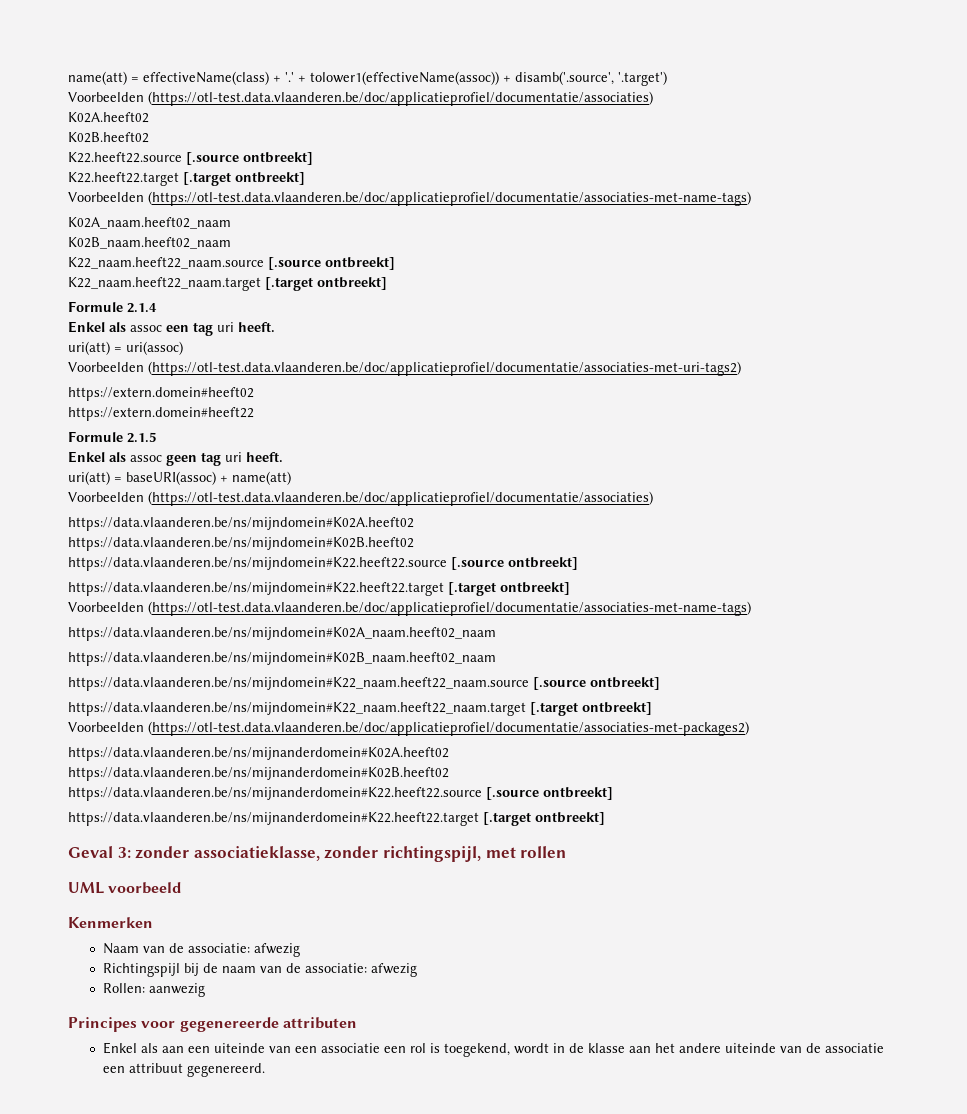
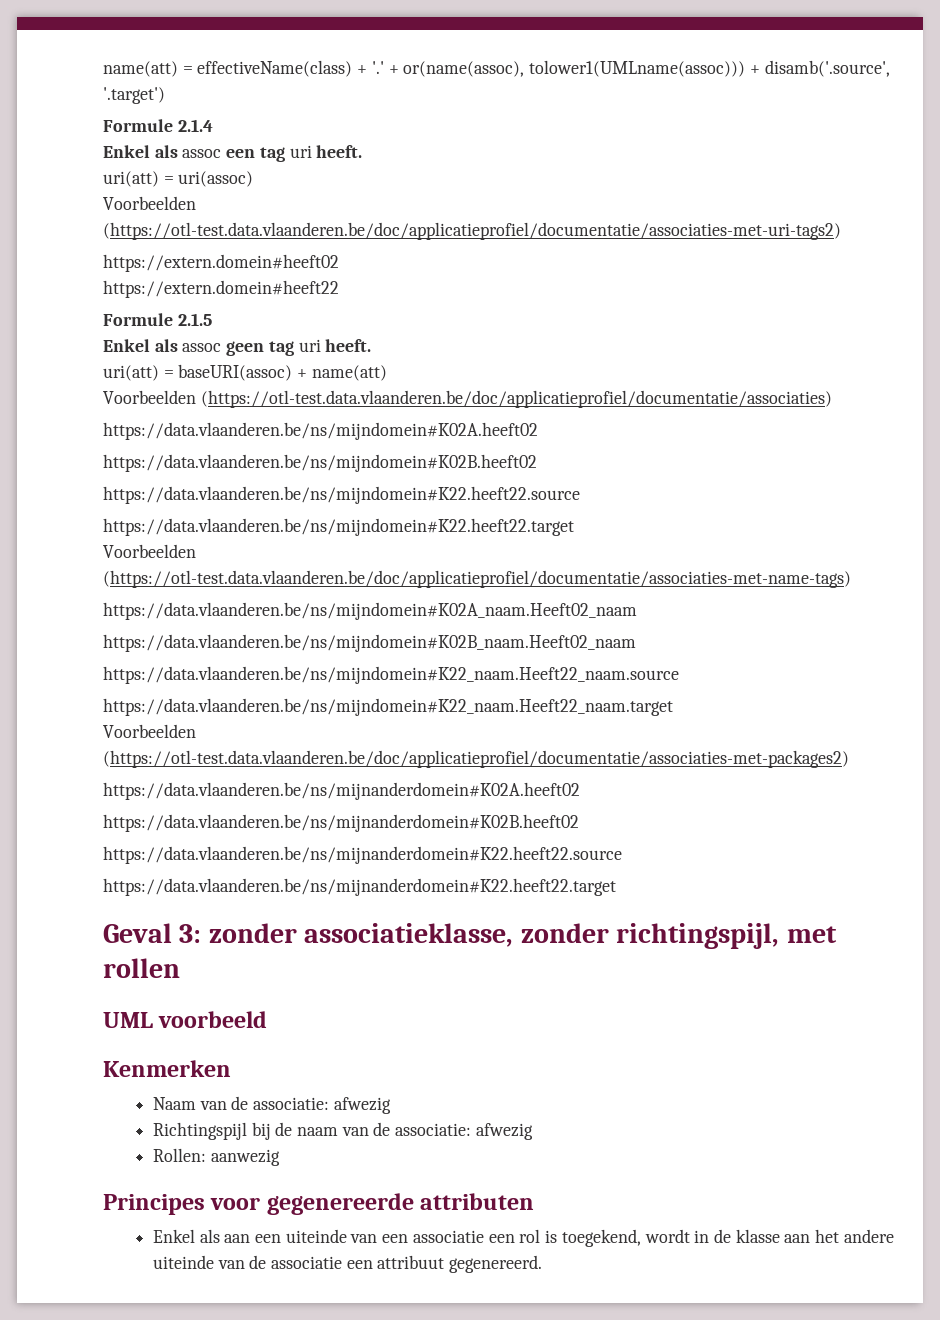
[310,71,499,85] tolower1(effectiveName(assoc)) -> [403,60,746,77] or(name(assoc), tolower1(UMLname(assoc)))
[68,91,653,106] [68,112,149,123] [68,132,149,143] [68,152,313,165] [68,172,305,186] [68,191,751,206] [68,217,231,229] [68,237,231,249] [68,257,395,270] [68,277,387,291] // Voorbeelden (https://otl-test.data.vlaanderen.be/doc/applicatieprofiel/documentatie/associaties) // K02A.heeft02 // K02B.heeft02 // K22.heeft22.source [.source ontbreekt] // K22.heeft22.target [.target ontbreekt] // Voorbeelden (https://otl-test.data.vlaanderen.be/doc/applicatieprofiel/documentatie/associaties-met-name-tags) // K02A_naam.heeft02_naam // K02B_naam.heeft02_naam // K22_naam.heeft22_naam.source [.source ontbreekt] // K22_naam.heeft22_naam.target [.target ontbreekt] -> (165, 95) none
[451,557,578,570] [.source ontbreekt] -> (580, 495) none
[448,582,570,596] [68,601,751,616] [68,627,496,641] [68,652,496,666] [68,677,660,691] [68,702,652,716] [.target ontbreekt] // Voorbeelden (https://otl-test.data.vlaanderen.be/doc/applicatieprofiel/documentatie/associaties-met-name-tags) // https://data.vlaanderen.be/ns/mijndomein#K02A_naam.heeft02_naam // https://data.vlaanderen.be/ns/mijndomein#K02B_naam.heeft02_naam // https://data.vlaanderen.be/ns/mijndomein#K22_naam.heeft22_naam.source [.source ontbreekt] // https://data.vlaanderen.be/ns/mijndomein#K22_naam.heeft22_naam.target [.target ontbreekt] -> [103,544,196,558] [103,570,851,588] [103,602,637,620] [103,634,636,652] [103,666,679,684] [103,698,673,716] // Voorbeelden (https://otl-test.data.vlaanderen.be/doc/applicatieprofiel/documentatie/associaties-met-name-tags) // https://data.vlaanderen.be/ns/mijndomein#K02A_naam.Heeft02_naam // https://data.vlaanderen.be/ns/mijndomein#K02B_naam.Heeft02_naam // https://data.vlaanderen.be/ns/mijndomein#K22_naam.Heeft22_naam.source // https://data.vlaanderen.be/ns/mijndomein#K22_naam.Heeft22_naam.target
[486,787,613,800] [.source ontbreekt] -> (622, 855) none
[483,812,605,826] [.target ontbreekt] -> (616, 887) none

